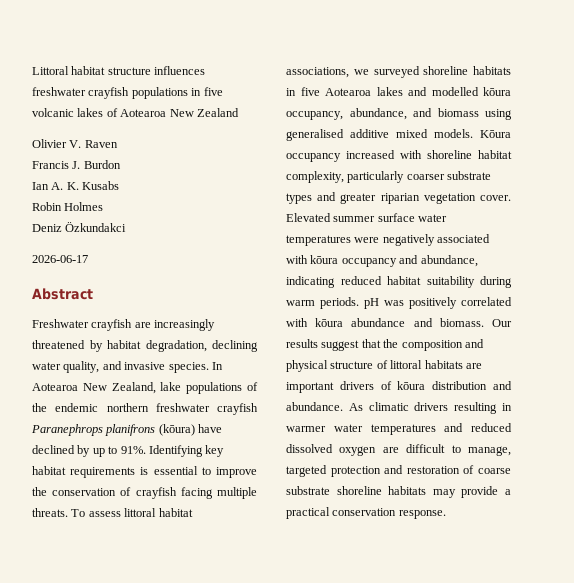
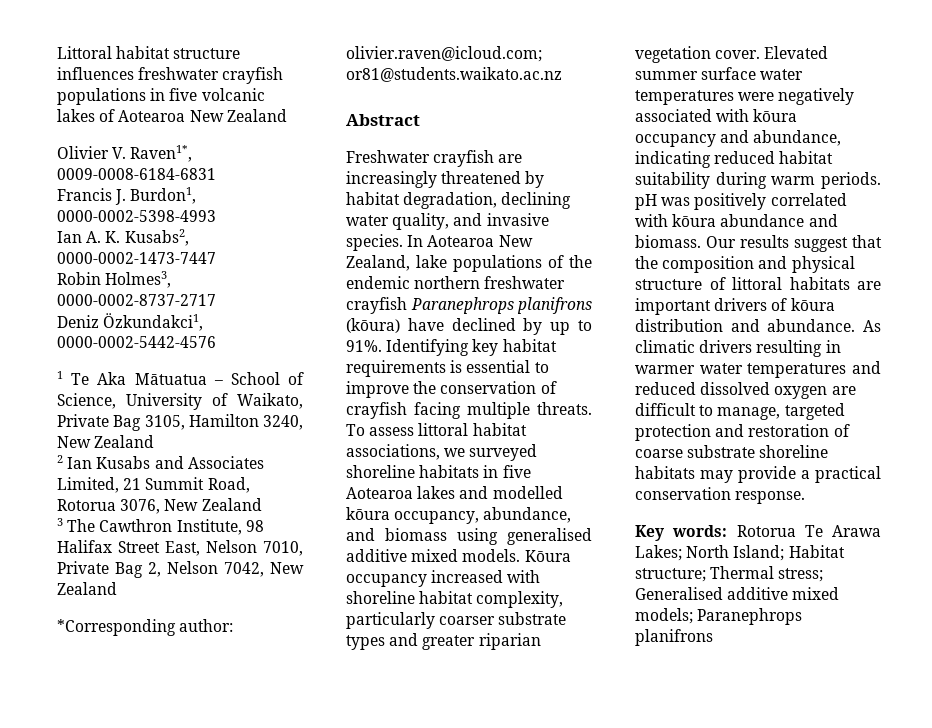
[84,140,118,148] Raven -> [130,145,193,162] [57,168,216,180] Raven1*, 0009-0008-6184-6831
[83,160,121,169] Burdon -> [130,187,197,204] [57,210,216,222] Burdon1, 0000-0002-5398-4993
[82,181,120,190] Kusabs -> [124,229,189,246] [57,252,216,264] Kusabs2, 0000-0002-1473-7447
[64,202,104,211] Holmes -> [105,271,172,288] [57,294,216,306] Holmes3, 0000-0002-8737-2717
[65,222,127,232] [32,255,88,263] Özkundakci // 2026-06-17 -> [103,313,204,331] [57,336,216,348] [57,371,304,385] [57,393,303,410] [57,414,303,431] [57,435,155,448] [57,455,264,469] [57,477,250,493] [57,498,262,514] [57,518,264,535] [57,540,303,556] [57,561,304,578] [57,582,117,595] [57,619,234,636] [346,46,542,62] [346,67,562,82] Özkundakci1, 0000-0002-5442-4576 // 1 Te Aka Mātuatua – School of Science, University of Waikato, Private Bag 3105, Hamilton 3240, New Zealand // 2 Ian Kusabs and Associates Limited, 21 Summit Road, Rotorua 3076, New Zealand // 3 The Cawthron Institute, 98 Halifax Street East, Nelson 7010, Private Bag 2, Nelson 7042, New Zealand // *Corresponding author: olivier.raven@icloud.com; or81@students.waikato.ac.nz
(446, 514) none -> [635,525,881,541] [635,545,845,561] [635,566,824,582] [635,587,840,600] [635,608,803,625] [635,629,713,646] // Key words: Rotorua Te Arawa Lakes; North Island; Habitat structure; Thermal stress; Generalised additive mixed models; Paranephrops planifrons

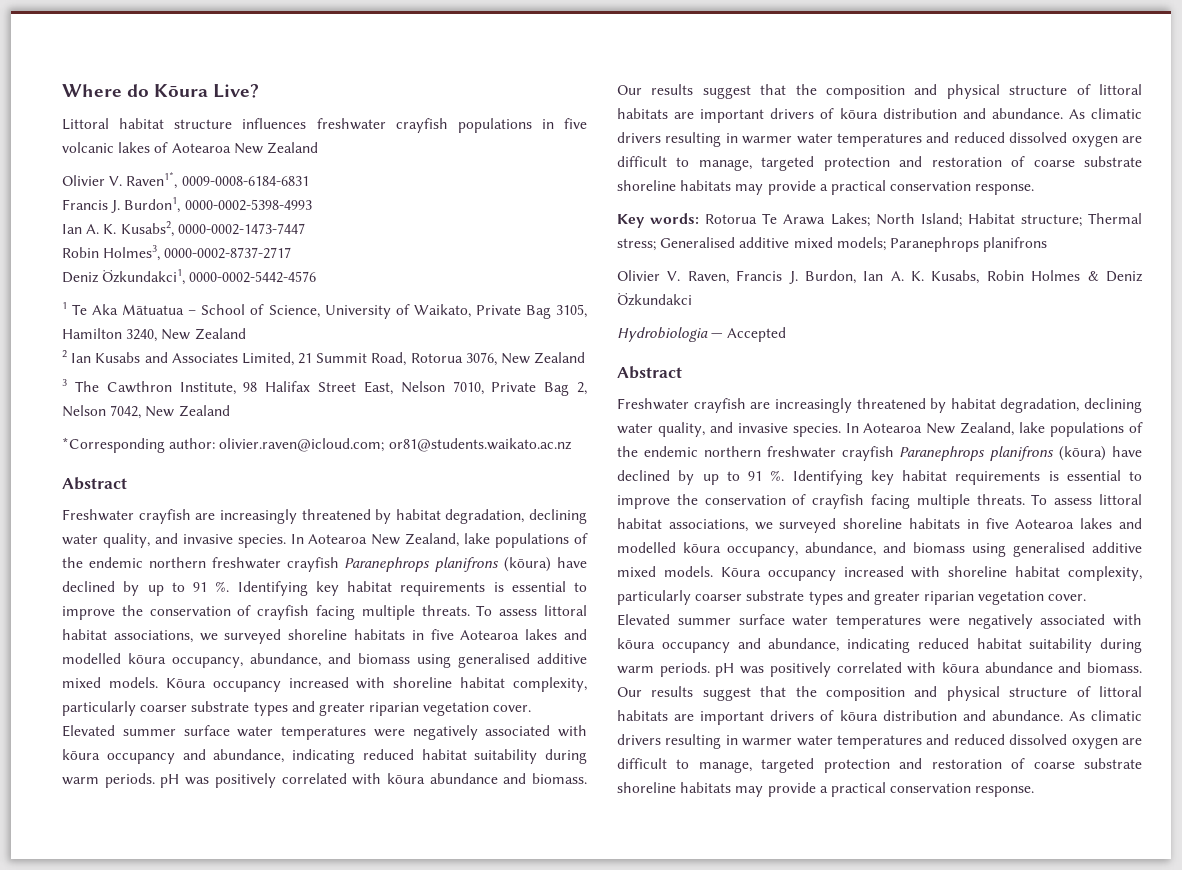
(57, 52) none -> [62,84,260,98] Where do Kōura Live? //
[346,340,382,352] 91%. -> [193,581,230,592] 91 %.
(713, 637) none -> [617,270,1143,284] [617,293,692,306] [617,327,787,342] [617,366,682,379] [617,398,1142,413] [617,422,1143,437] [617,446,1142,461] [617,470,1142,485] [617,494,1142,509] [617,518,1142,533] [617,542,1142,557] [617,566,1142,581] [617,590,1087,605] [617,614,1142,629] [617,638,1142,653] [617,662,1142,677] [617,686,1142,701] [617,710,1142,725] [617,734,1142,749] [617,758,1142,773] [617,782,1035,797] // Olivier V. Raven, Francis J. Burdon, Ian A. K. Kusabs, Robin Holmes & Deniz Özkundakci // Hydrobiologia — Accepted // Abstract // Freshwater crayfish are increasingly threatened by habitat degradation, declining water quality, and invasive species. In Aotearoa New Zealand, lake populations of the endemic northern freshwater crayfish Paranephrops planifrons (kōura) have declined by up to 91 %. Identifying key habitat requirements is essential to improve the conservation of crayfish facing multiple threats. To assess littoral habitat associations, we surveyed shoreline habitats in five Aotearoa lakes and modelled kōura occupancy, abundance, and biomass using generalised additive mixed models. Kōura occupancy increased with shoreline habitat complexity, particularly coarser substrate types and greater riparian vegetation cover. Elevated summer surface water temperatures were negatively associated with kōura occupancy and abundance, indicating reduced habitat suitability during warm periods. pH was positively correlated with kōura abundance and biomass. Our results suggest that the composition and physical structure of littoral habitats are important drivers of kōura distribution and abundance. As climatic drivers resulting in warmer water temperatures and reduced dissolved oxygen are difficult to manage, targeted protection and restoration of coarse substrate shoreline habitats may provide a practical conservation response.

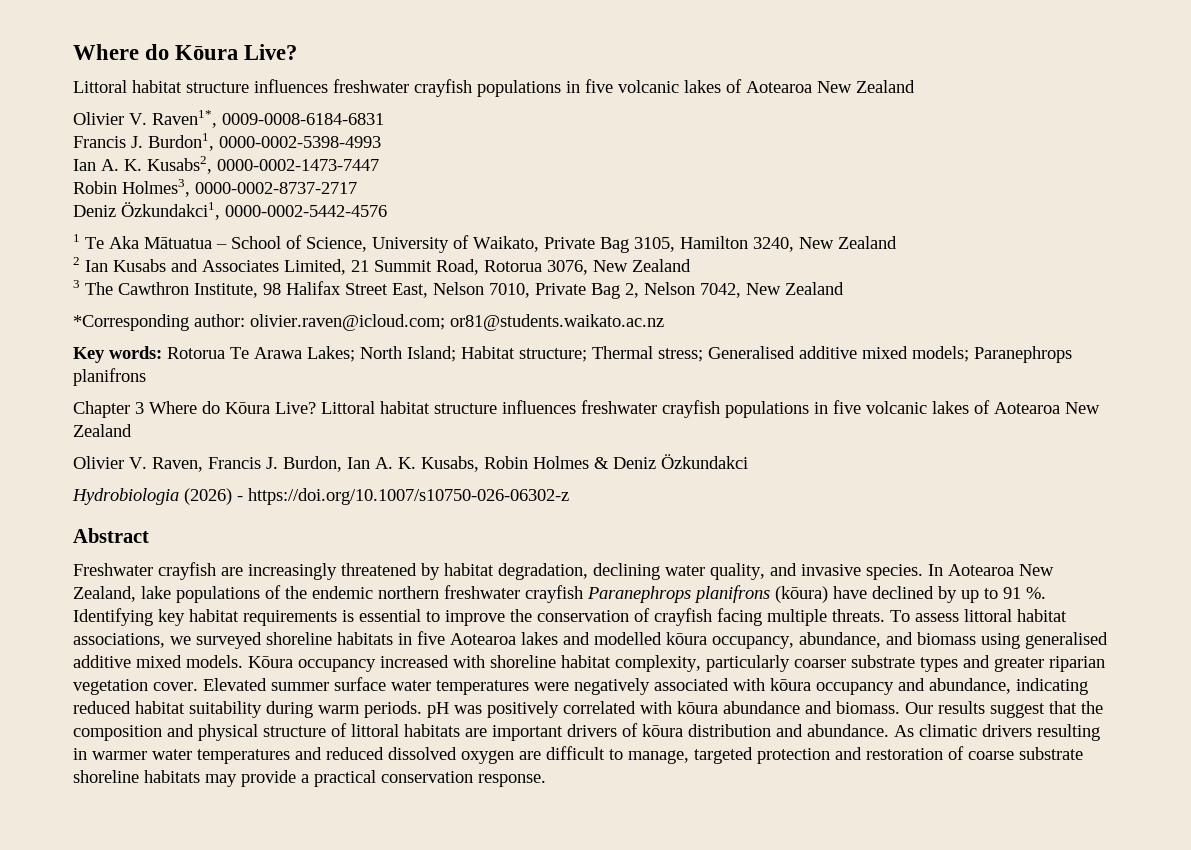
(572, 445) none -> [73,346,1072,363] [73,368,146,386] [73,400,1100,418] [73,424,132,437] [73,454,748,472] [72,488,569,505] // Key words: Rotorua Te Arawa Lakes; North Island; Habitat structure; Thermal stress; Generalised additive mixed models; Paranephrops planifrons // Chapter 3 Where do Kōura Live? Littoral habitat structure influences freshwater crayfish populations in five volcanic lakes of Aotearoa New Zealand // Olivier V. Raven, Francis J. Burdon, Ian A. K. Kusabs, Robin Holmes & Deniz Özkundakci // Hydrobiologia (2026) - https://doi.org/10.1007/s10750-026-06302-z
[617,213,1142,228] [617,237,1048,252] [617,270,1143,284] [617,293,692,306] [617,327,787,342] [617,366,682,379] [617,398,1142,413] [617,422,1143,437] [617,446,1142,461] [617,470,1142,485] [617,494,1142,509] [617,518,1142,533] [617,542,1142,557] [617,566,1142,581] [617,590,1087,605] [617,614,1142,629] [617,638,1142,653] [617,662,1142,677] [617,686,1142,701] [617,710,1142,725] [617,734,1142,749] [617,758,1142,773] [617,782,1035,797] // Key words: Rotorua Te Arawa Lakes; North Island; Habitat structure; Thermal stress; Generalised additive mixed models; Paranephrops planifrons // Olivier V. Raven, Francis J. Burdon, Ian A. K. Kusabs, Robin Holmes & Deniz Özkundakci // Hydrobiologia — Accepted // Abstract // Freshwater crayfish are increasingly threatened by habitat degradation, declining water quality, and invasive species. In Aotearoa New Zealand, lake populations of the endemic northern freshwater crayfish Paranephrops planifrons (kōura) have declined by up to 91 %. Identifying key habitat requirements is essential to improve the conservation of crayfish facing multiple threats. To assess littoral habitat associations, we surveyed shoreline habitats in five Aotearoa lakes and modelled kōura occupancy, abundance, and biomass using generalised additive mixed models. Kōura occupancy increased with shoreline habitat complexity, particularly coarser substrate types and greater riparian vegetation cover. Elevated summer surface water temperatures were negatively associated with kōura occupancy and abundance, indicating reduced habitat suitability during warm periods. pH was positively correlated with kōura abundance and biomass. Our results suggest that the composition and physical structure of littoral habitats are important drivers of kōura distribution and abundance. As climatic drivers resulting in warmer water temperatures and reduced dissolved oxygen are difficult to manage, targeted protection and restoration of coarse substrate shoreline habitats may provide a practical conservation response. -> (546, 780) none

